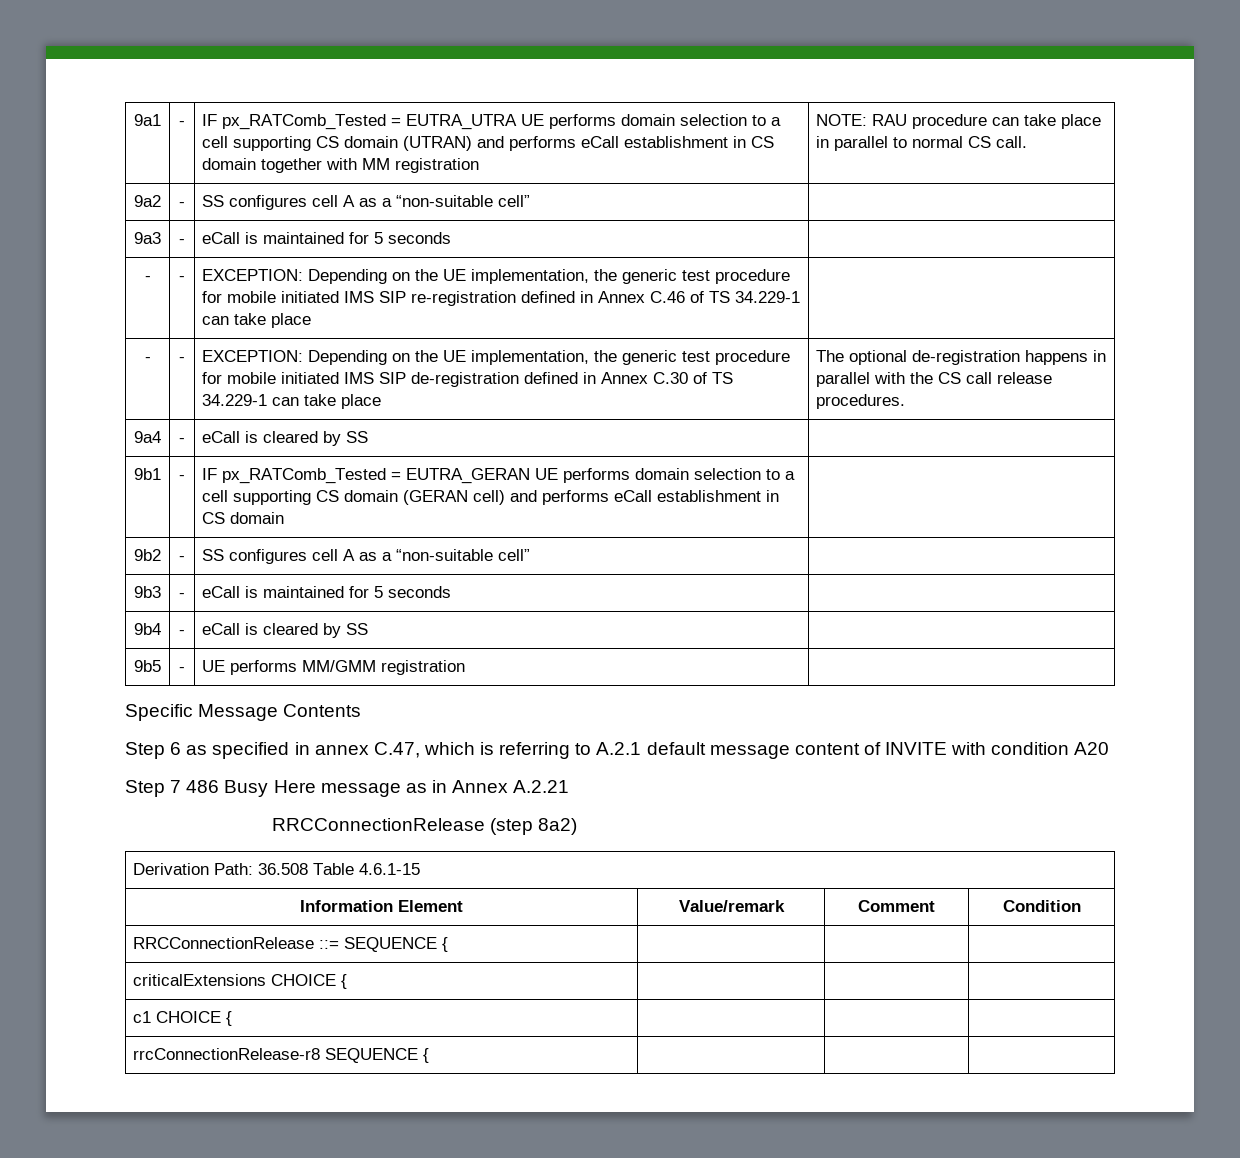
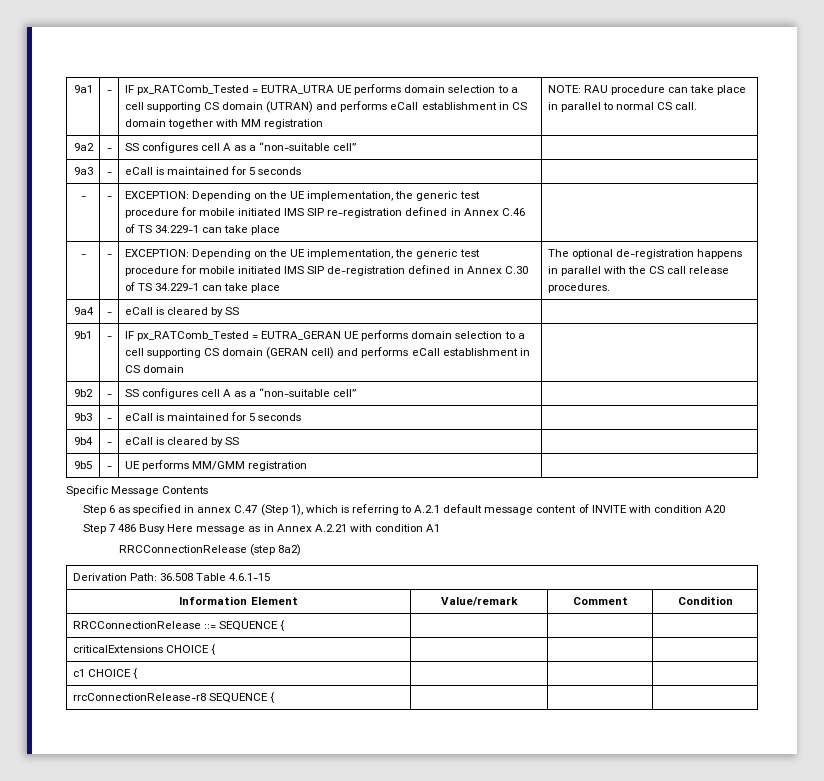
[373,742,420,758] C.47, -> [234,504,303,516] C.47 (Step 1),
(570, 786) none -> [349,524,441,532] with condition A1

